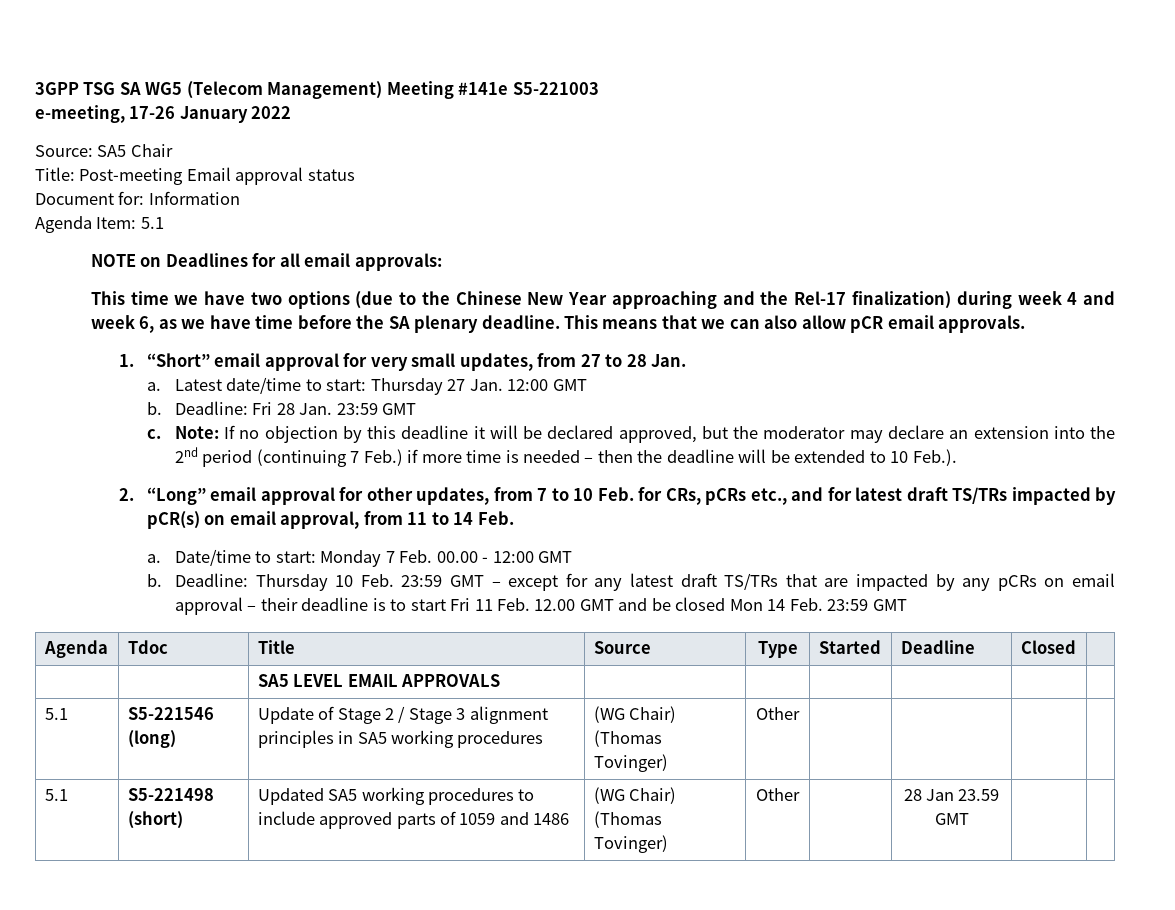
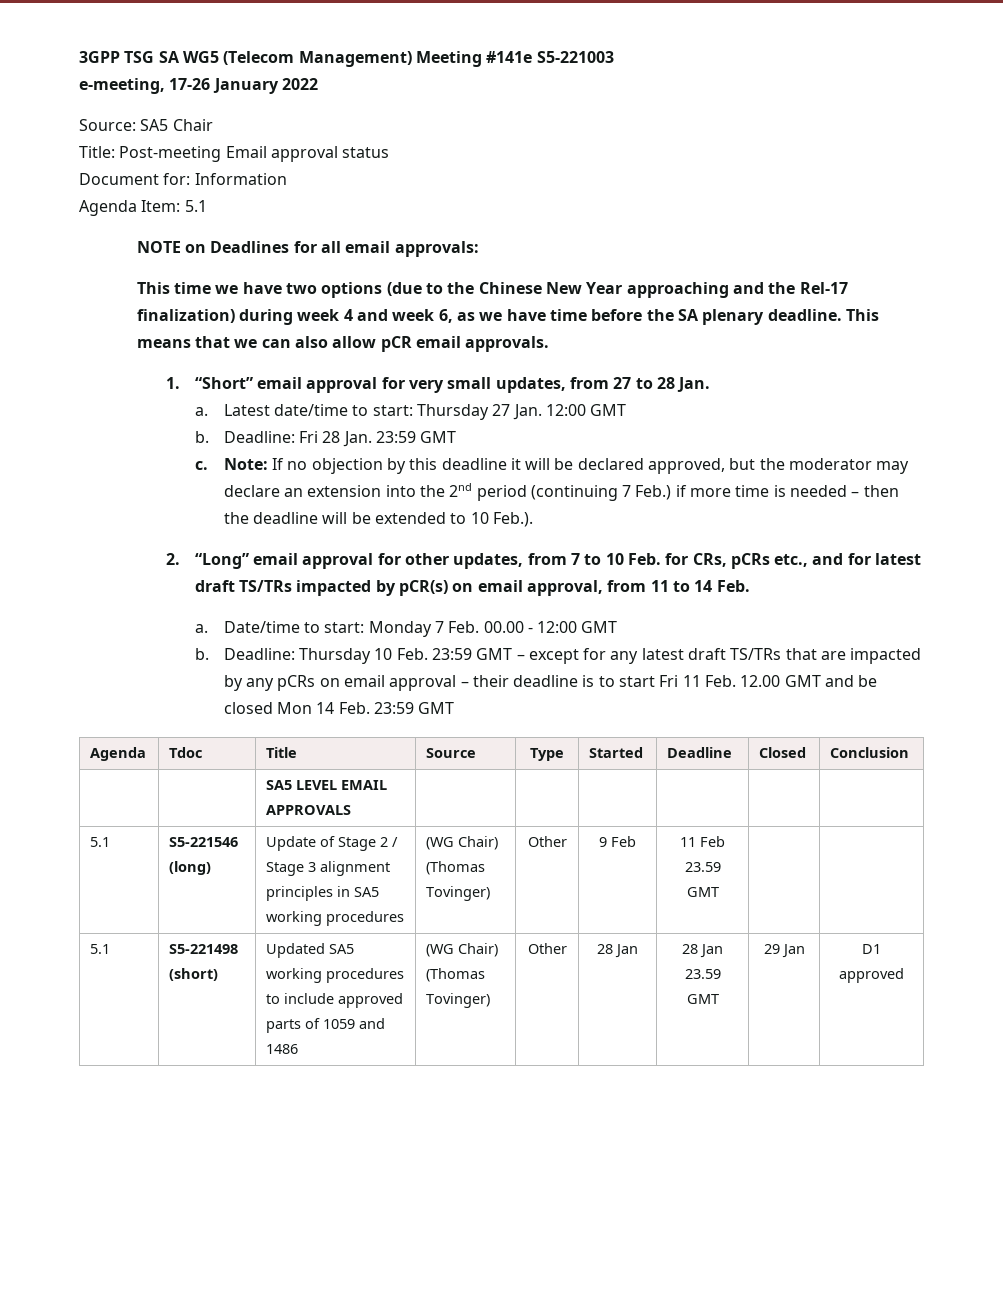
(1076, 647) none -> [830,747,910,758] Conclusion
(800, 713) | -> [599,836,636,847] [680,836,725,847] [684,862,721,872] [686,887,719,897] 9 Feb | 11 Feb 23.59 GMT
(800, 794) none -> [597,944,638,958] 28 Jan
(969, 819) | -> [763,944,805,958] [862,944,881,954] [839,968,904,983] 29 Jan | D1 approved

